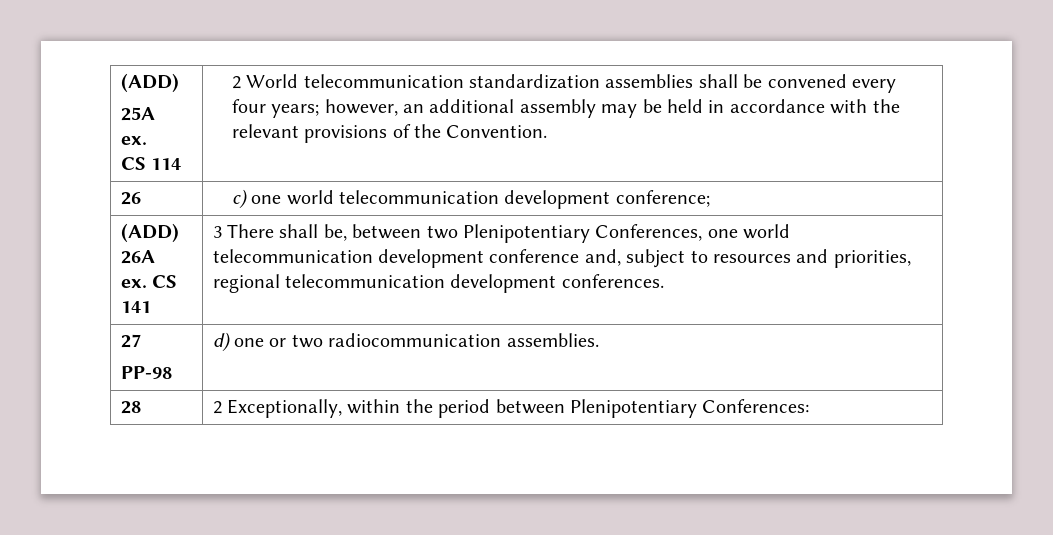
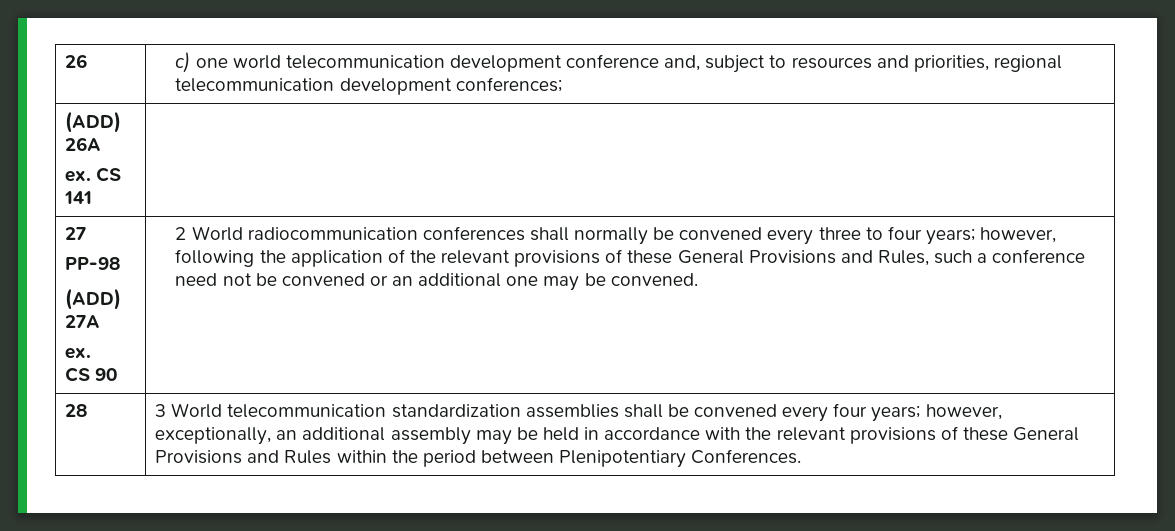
[120,73,179,93] [120,107,155,121] [120,136,147,145] [120,157,182,170] [231,74,896,93] [231,99,900,118] [231,124,548,143] (ADD) // 25A // ex. // CS 114 | 2 World telecommunication standardization assemblies shall be convened every four years; however, an additional assembly may be held in accordance with the relevant provisions of the Convention. // -> (65, 61) none
[615,190,710,207] [120,223,179,243] [120,250,155,264] [120,275,178,288] [120,301,151,313] [212,224,791,243] [212,249,485,268] conference; // (ADD) 26A // ex. CS 141 | 3 There shall be, between two Plenipotentiary Conferences, one world telecommunication development -> (562, 63) none
[561,274,664,288] [120,334,141,348] [120,366,172,379] [212,332,599,352] [120,401,141,414] [212,399,343,418] conferences. // 27 // PP-98 | d) one or two radiocommunication assemblies. // 28 | 2 Exceptionally, -> [455,77,562,92] [65,111,122,133] [65,137,102,151] [65,167,122,182] [64,191,93,204] [65,227,87,240] [65,257,121,270] [65,288,122,310] [65,315,101,328] [65,348,92,359] [65,367,118,382] [175,226,1057,245] [175,249,1086,267] [175,273,698,291] [65,404,88,417] [155,403,1002,422] [155,426,1080,445] [155,450,332,464] conferences; // (ADD) 26A // ex. CS 141 | // 27 // PP-98 // (ADD) 27A // ex. // CS 90 | 2 World radiocommunication conferences shall normally be convened every three to four years; however, following the application of the relevant provisions of these General Provisions and Rules, such a conference need not be convened or an additional one may be convened. // 28 | 3 World telecommunication standardization assemblies shall be convened every four years; however, exceptionally, an additional assembly may be held in accordance with the relevant provisions of these General Provisions and Rules
[702,399,810,413] Conferences: -> [691,449,802,464] Conferences.

